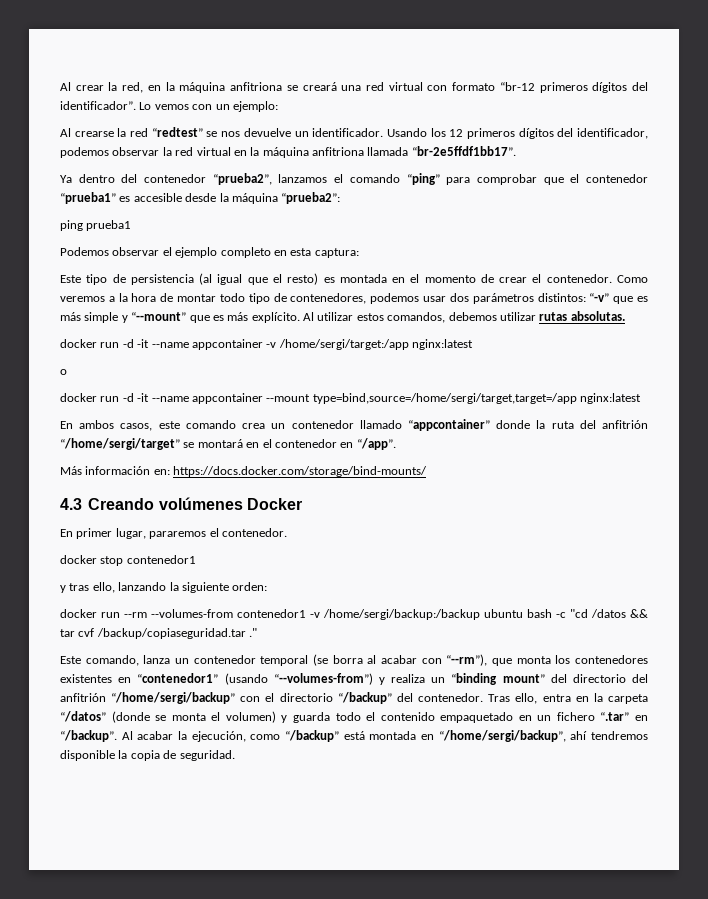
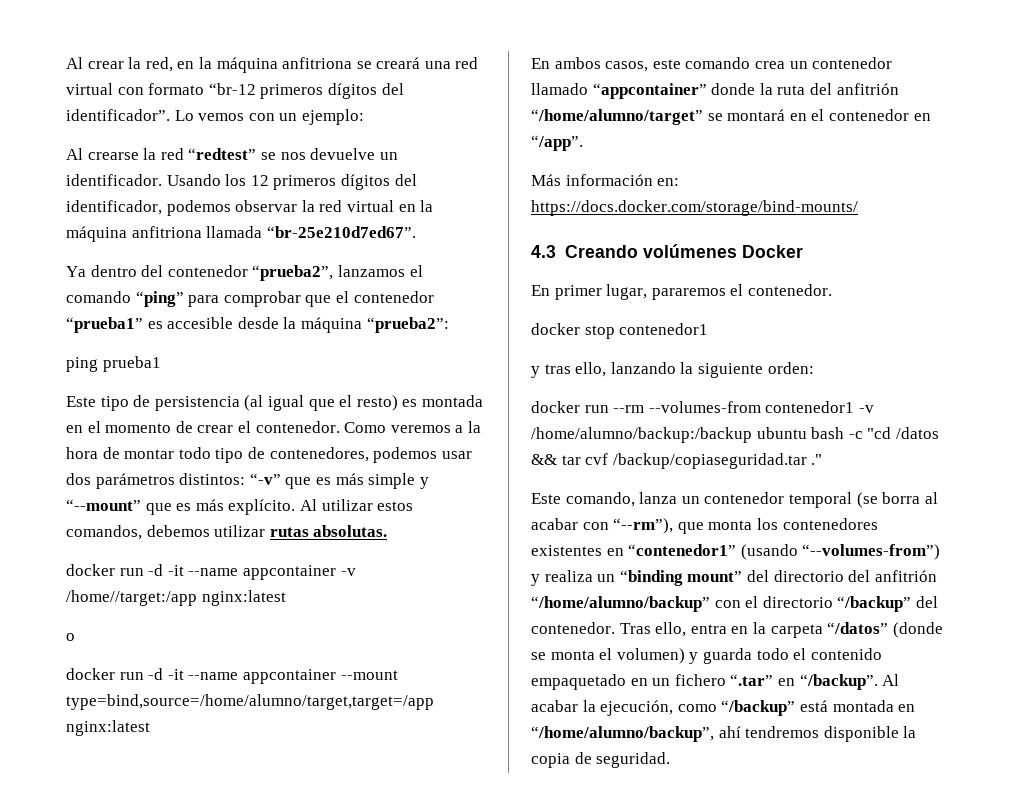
[411,146,516,156] “br-2e5ffdf1bb17”. -> [266,226,416,238] “br-25e210d7ed67”.
[60,247,359,258] // Podemos observar el ejemplo completo en esta captura: -> (161, 364) none
[278,339,409,350] /home/sergi/target:/app -> [66,590,197,606] /home//target:/app
[312,393,577,404] type=bind,source=/home/sergi/target,target=/app -> [66,694,434,710] type=bind,source=/home/alumno/target,target=/app
[60,438,180,450] “/home/sergi/target” -> [531,109,703,125] “/home/alumno/target”
[323,609,480,620] /home/sergi/backup:/backup -> [531,427,752,443] /home/alumno/backup:/backup
[111,692,236,704] “/home/sergi/backup” -> [531,596,710,612] “/home/alumno/backup”
[438,730,566,742] “/home/sergi/backup”, -> [531,726,714,742] “/home/alumno/backup”,

